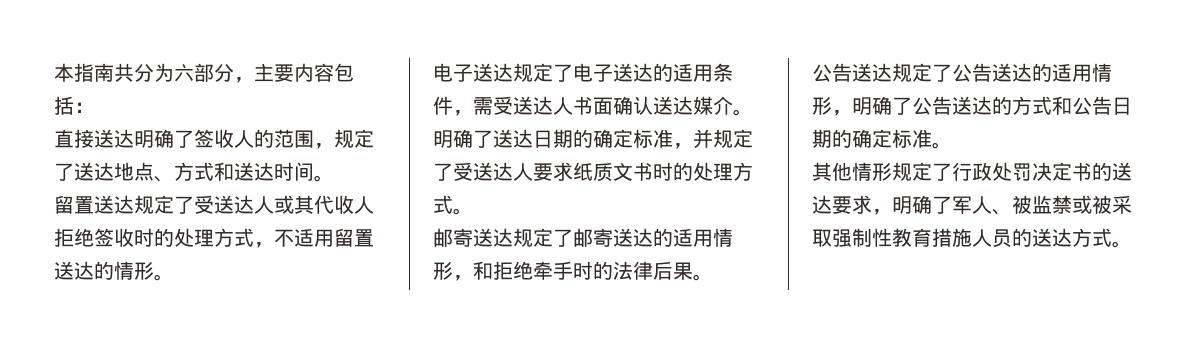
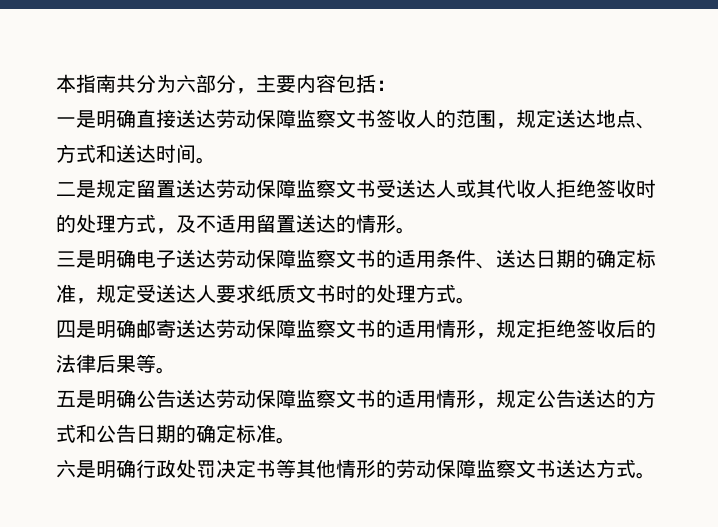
[54,129,194,148] 直接送达明确了 -> [56,109,376,128] 一是明确直接送达劳动保障监察文书
[54,163,74,181] 了 -> (556, 118) none
[54,195,194,214] 留置送达规定了 -> [56,179,376,198] 二是规定留置送达劳动保障监察文书
(274, 245) none -> [176,215,196,233] 及
[433,63,733,82] [433,96,753,116] [433,129,493,148] 电子送达规定了电子送达的适用条件，需受送达人书面确认送达媒介。明确了 -> [56,249,496,269] 三是明确电子送达劳动保障监察文书的适用条件、
[693,129,753,149] [433,163,453,181] 并规定了 -> [96,284,136,303] 规定
[433,228,733,247] [433,261,593,281] 邮寄送达规定了邮寄送达的适用情形，和拒绝牵手时 -> [56,319,636,339] 四是明确邮寄送达劳动保障监察文书的适用情形，规定拒绝签收后
[693,274,713,281] [812,63,1112,82] [812,96,912,116] 。 // 公告送达规定了公告送达的适用情形，明确了 -> [136,354,176,374] [56,389,536,409] 等。 // 五是明确公告送达劳动保障监察文书的适用情形，规定
[812,162,1132,181] [812,195,1132,215] [812,228,1032,248] 其他情形规定了行政处罚决定书的送达要求，明确了军人、被监禁或被采取强制性教育措施人员的 -> [56,459,556,478] 六是明确行政处罚决定书等其他情形的劳动保障监察文书

